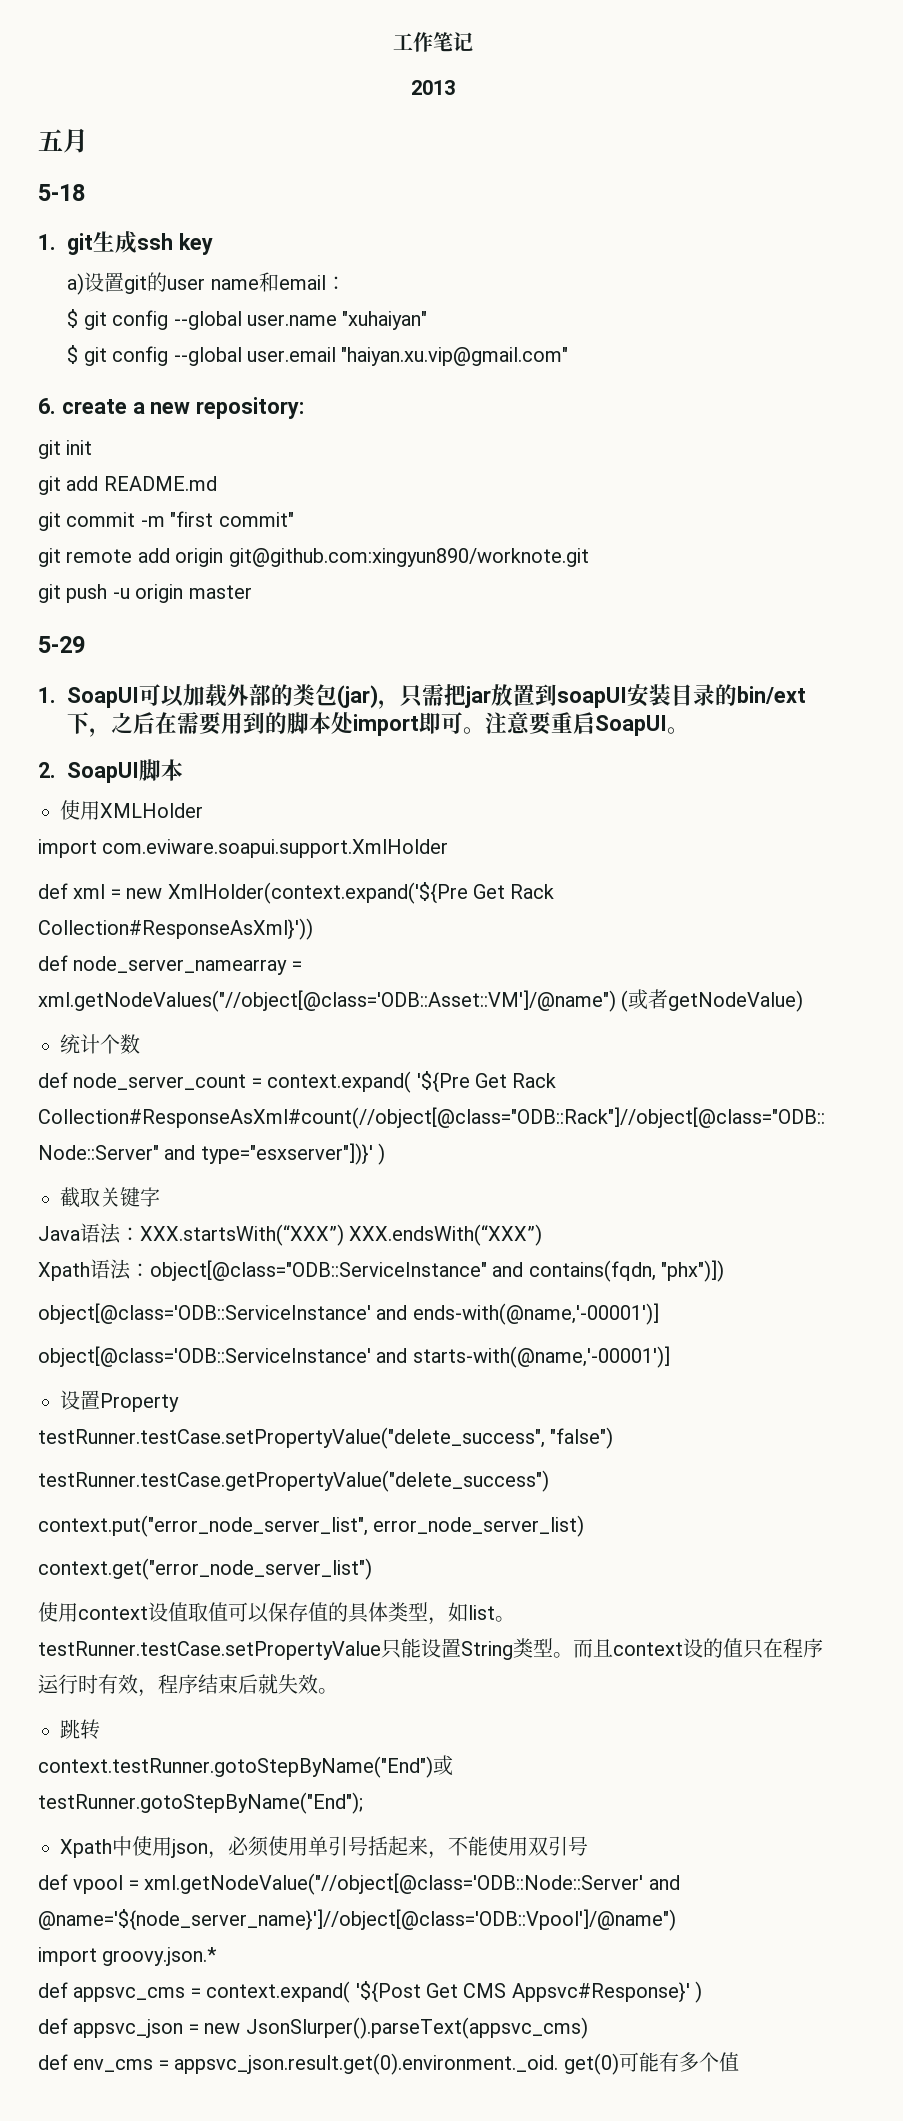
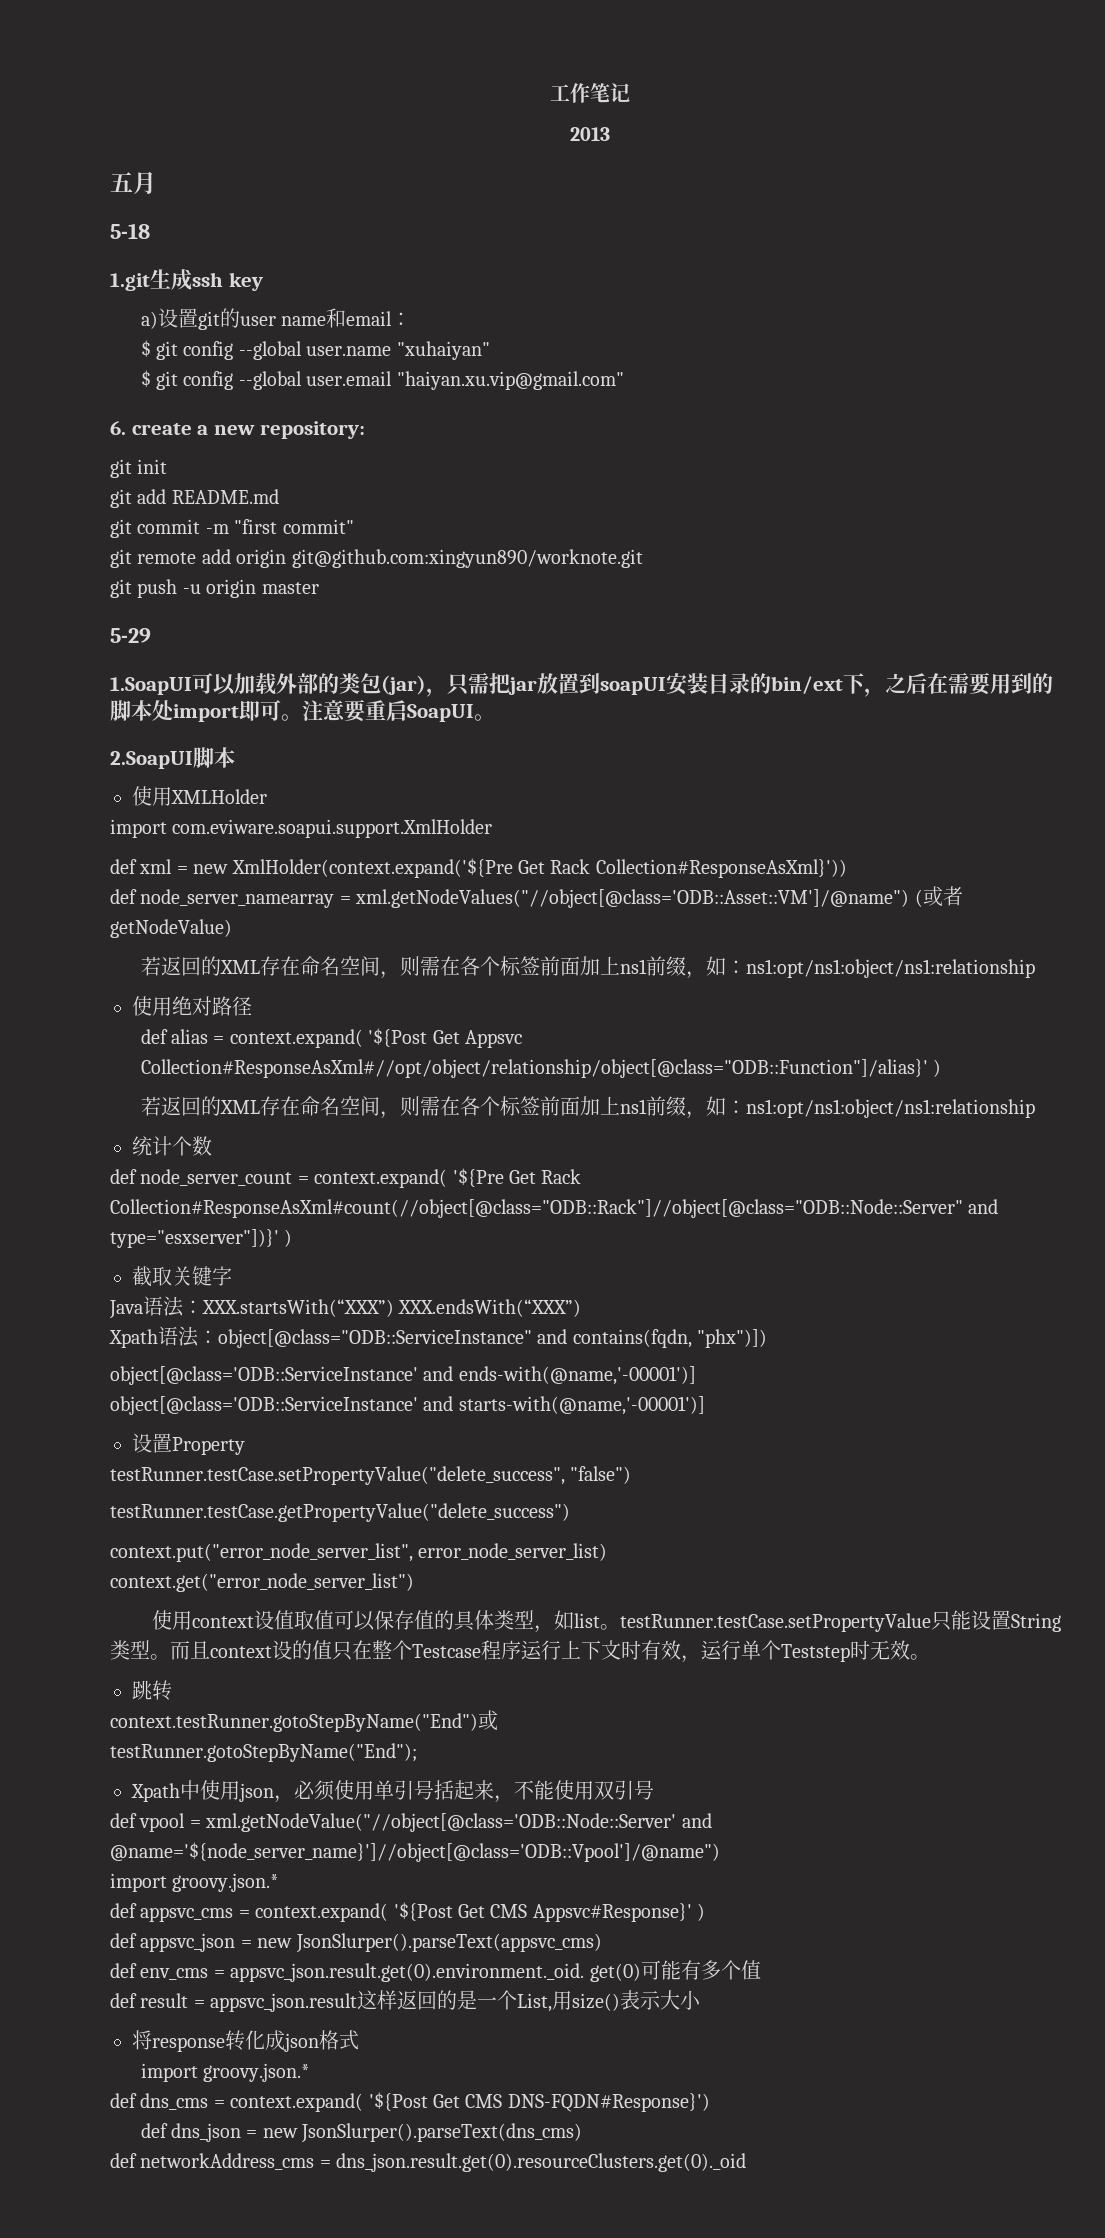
[38,233,94,255] 1. git -> [110,273,150,291] 1.git
[38,687,140,708] 1. SoapUI -> [110,677,192,695] 1.SoapUI
[38,762,140,783] 2. SoapUI -> [110,751,193,769] 2.SoapUI
(804, 1001) none -> [140,956,1035,979] [132,996,252,1016] [140,1028,522,1048] [140,1059,941,1078] [140,1096,1035,1119] // 若返回的XML存在命名空间，则需在各个标签前面加上ns1前缀，如：ns1:opt/ns1:object/ns1:relationship // 使用绝对路径 // def alias = context.expand( '${Post Get Appsvc Collection#ResponseAsXml#//opt/object/relationship/object[@class="ODB::Function"]/alias}' ) // 若返回的XML存在命名空间，则需在各个标签前面加上ns1前缀，如：ns1:opt/ns1:object/ns1:relationship
(783, 1648) none -> [372,1640,481,1660] 整个Testcase
(78, 1684) none -> [561,1640,621,1660] 上下文
[158,1674,298,1694] 程序结束后就失 -> [701,1640,890,1662] 运行单个Teststep时无
(739, 2062) none -> [110,1990,702,2012] [132,2030,359,2052] [140,2063,310,2082] [110,2092,710,2112] [140,2123,583,2143] [110,2153,747,2172] // def result = appsvc_json.result这样返回的是一个List,用size()表示大小 // 将response转化成json格式 // import groovy.json.* // def dns_cms = context.expand( '${Post Get CMS DNS-FQDN#Response}') // def dns_json = new JsonSlurper().parseText(dns_cms) // def networkAddress_cms = dns_json.result.get(0).resourceClusters.get(0)._oid

